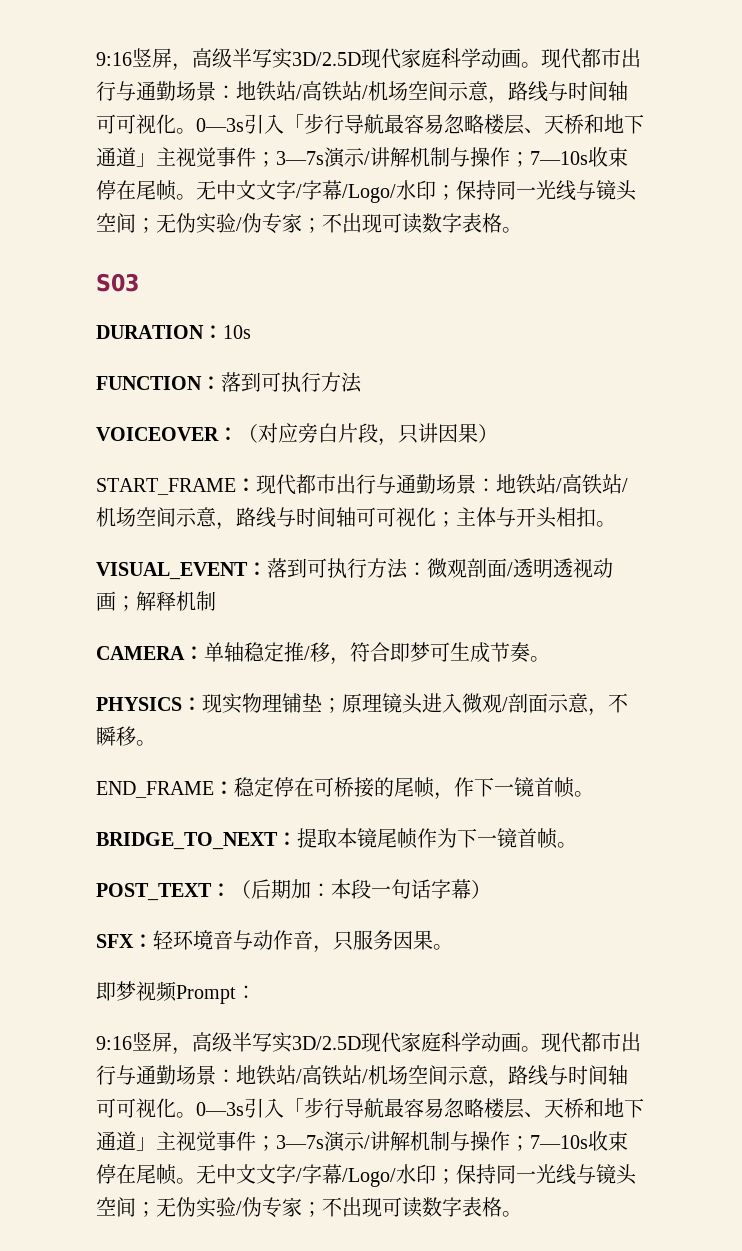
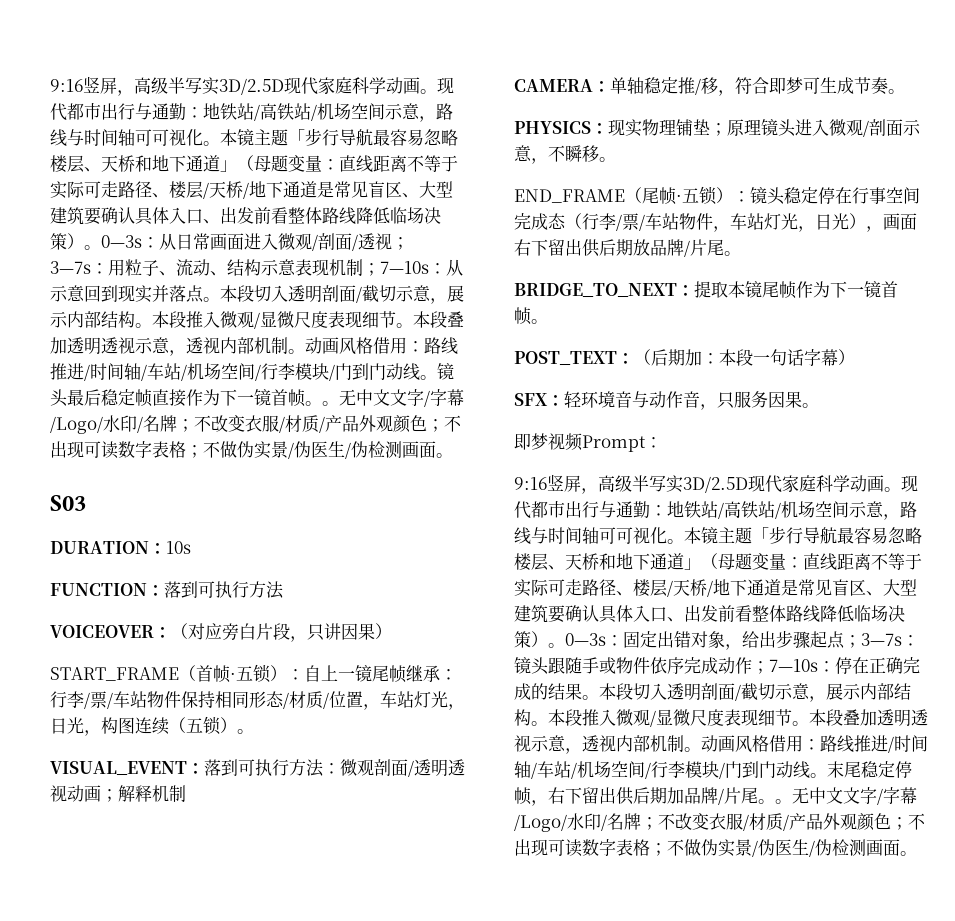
[176,81,216,101] 场景 -> (186, 111) none
[196,114,284,134] 0—3s引入 -> [220,128,288,146] 本镜主题
[156,147,628,168] [96,180,637,203] [96,213,502,234] 主视觉事件；3—7s演示/讲解机制与操作；7—10s收束停在尾帧。无中文文字/字幕/Logo/水印；保持同一光线与镜头空间；无伪实验/伪专家；不出现可读数字表格 -> [237,155,458,173] [50,181,453,199] [50,207,441,225] [50,233,409,251] [50,259,463,276] [50,285,464,304] [50,311,464,329] [50,337,458,356] [50,362,454,381] [50,388,464,407] [50,415,461,434] [50,441,436,459] （母题变量：直线距离不等于实际可走路径、楼层/天桥/地下通道是常见盲区、大型建筑要确认具体入口、出发前看整体路线降低临场决策）。0—3s：从日常画面进入微观/剖面/透视；3—7s：用粒子、流动、结构示意表现机制；7—10s：从示意回到现实并落点。本段切入透明剖面/截切示意，展示内部结构。本段推入微观/显微尺度表现细节。本段叠加透明透视示意，透视内部机制。动画风格借用：路线推进/时间轴/车站/机场空间/行李模块/门到门动线。镜头最后稳定帧直接作为下一镜首帧。。无中文文字/字幕/Logo/水印/名牌；不改变衣服/材质/产品外观颜色；不出现可读数字表格；不做伪实景/伪医生/伪检测画面
[236,474,628,495] [96,507,596,530] ：现代都市出行与通勤场景：地铁站/高铁站/机场空间示意，路线与时间轴可可视化；主体与开头相扣 -> [179,664,457,683] [50,691,465,710] [50,716,237,736] （首帧·五锁）：自上一镜尾帧继承：行李/票/车站物件保持相同形态/材质/位置，车站灯光，日光，构图连续（五锁）
[214,777,575,800] ：稳定停在可桥接的尾帧，作下一镜首帧 -> [625,186,920,205] [514,213,917,232] [514,239,724,257] （尾帧·五锁）：镜头稳定停在行事空间完成态（行李/票/车站物件，车站灯光，日光），画面右下留出供后期放品牌/片尾
[176,1065,216,1085] 场景 -> (650, 509) none
[196,1098,284,1118] 0—3s引入 -> [684,526,752,544] 本镜主题
[156,1131,628,1152] [96,1164,637,1187] [96,1197,502,1218] 主视觉事件；3—7s演示/讲解机制与操作；7—10s收束停在尾帧。无中文文字/字幕/Logo/水印；保持同一光线与镜头空间；无伪实验/伪专家；不出现可读数字表格 -> [701,553,922,571] [514,579,917,597] [514,605,905,623] [514,630,919,650] [514,656,920,675] [514,683,911,702] [514,709,928,727] [514,735,928,754] [514,761,912,779] [514,787,917,806] [514,813,925,832] [514,839,900,857] （母题变量：直线距离不等于实际可走路径、楼层/天桥/地下通道是常见盲区、大型建筑要确认具体入口、出发前看整体路线降低临场决策）。0—3s：固定出错对象，给出步骤起点；3—7s：镜头跟随手或物件依序完成动作；7—10s：停在正确完成的结果。本段切入透明剖面/截切示意，展示内部结构。本段推入微观/显微尺度表现细节。本段叠加透明透视示意，透视内部机制。动画风格借用：路线推进/时间轴/车站/机场空间/行李模块/门到门动线。末尾稳定停帧，右下留出供后期加品牌/片尾。。无中文文字/字幕/Logo/水印/名牌；不改变衣服/材质/产品外观颜色；不出现可读数字表格；不做伪实景/伪医生/伪检测画面

